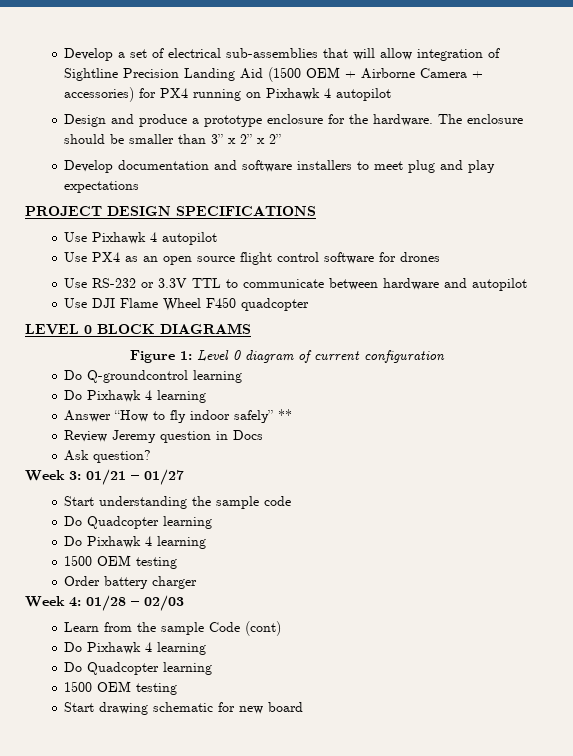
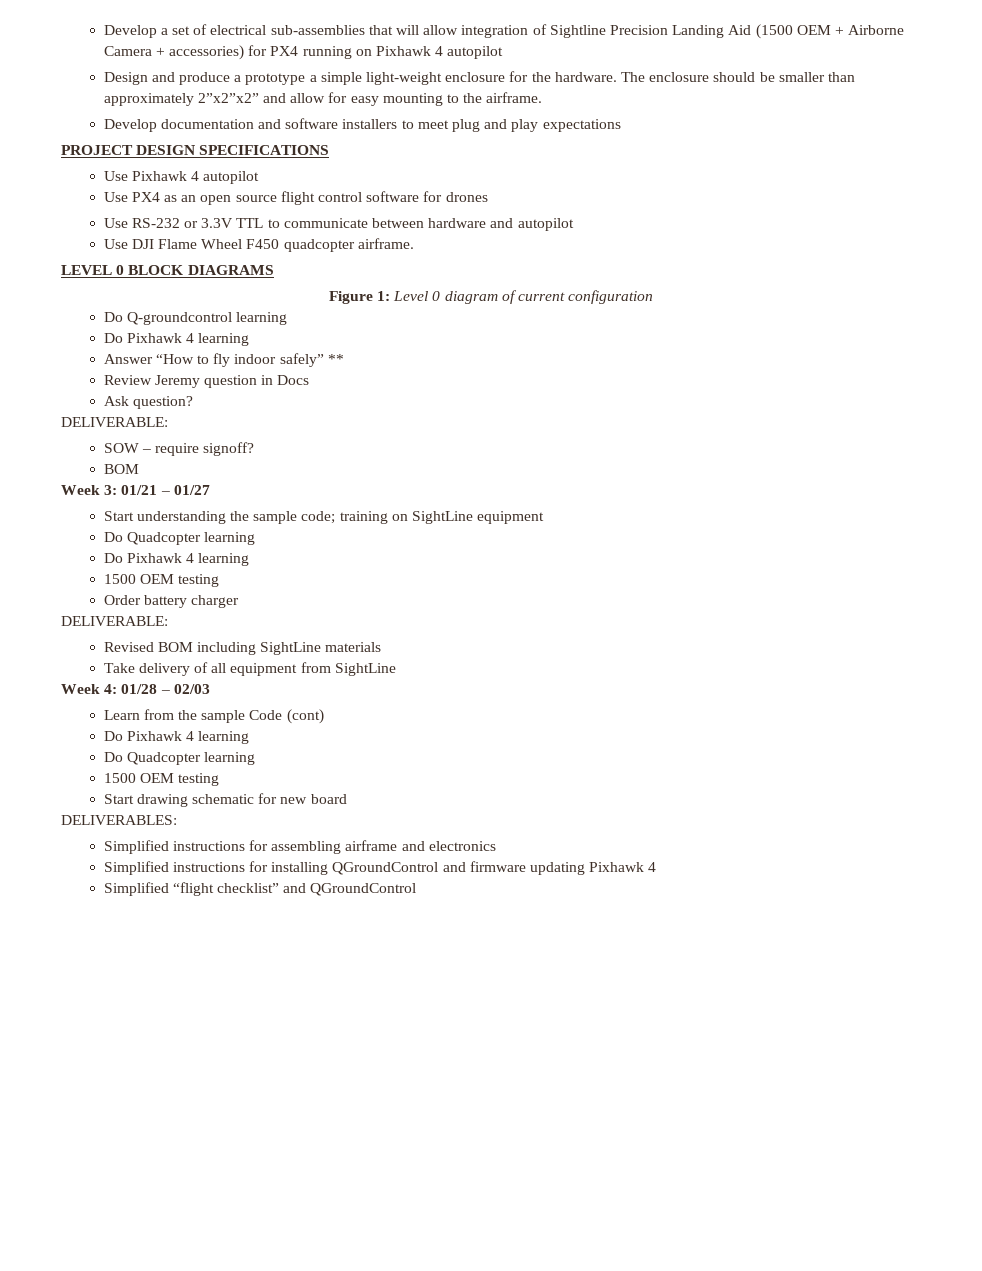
(263, 121) none -> [309,72,443,85] a simple light-weight
[211,134,282,144] 3” x 2” x 2” -> [103,92,543,106] approximately 2”x2”x2” and allow for easy mounting to the airframe.
(310, 304) none -> [357,238,414,249] airframe.
(152, 456) none -> [61,417,168,427] [103,442,255,456] [103,464,139,474] // DELIVERABLE: // SOW – require signoff? // BOM
[264,496,292,506] code -> [301,511,545,524] code; training on SightLine equipment
(198, 582) none -> [61,616,168,626] [103,642,382,655] [103,662,396,676] // DELIVERABLE: // Revised BOM including SightLine materials // Take delivery of all equipment from SightLine
(304, 707) none -> [61,815,177,825] [103,840,496,854] [103,861,657,875] [103,882,417,896] // DELIVERABLES: // Simplified instructions for assembling airframe and electronics // Simplified instructions for installing QGroundControl and firmware updating Pixhawk 4 // Simplified “flight checklist” and QGroundControl

